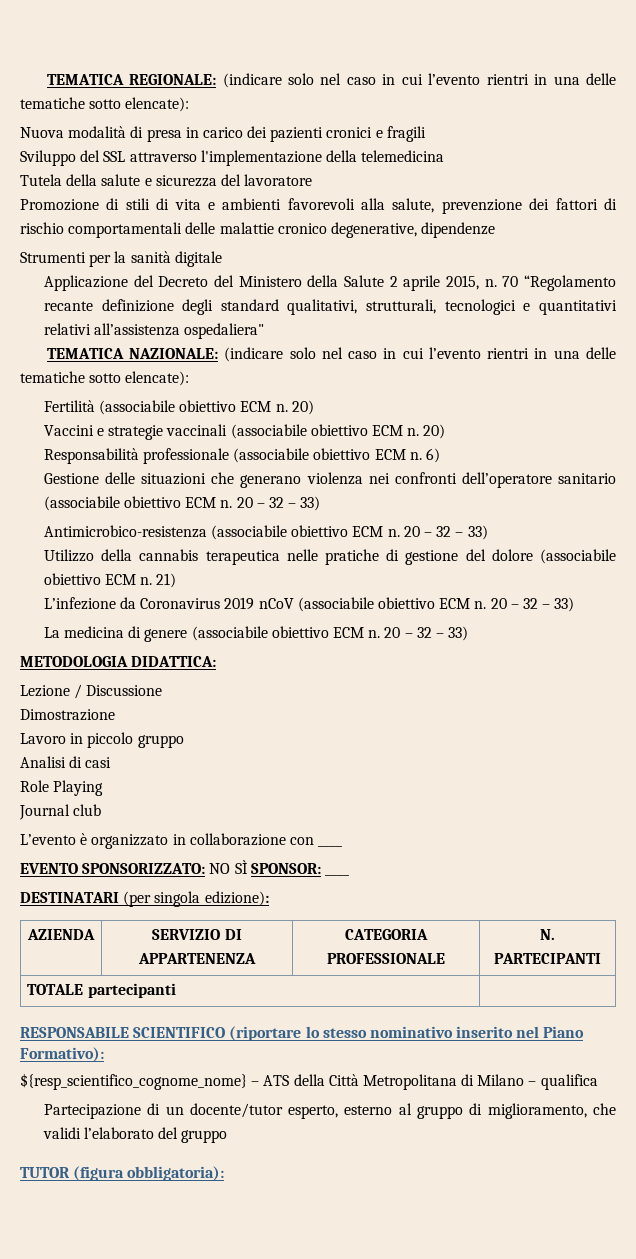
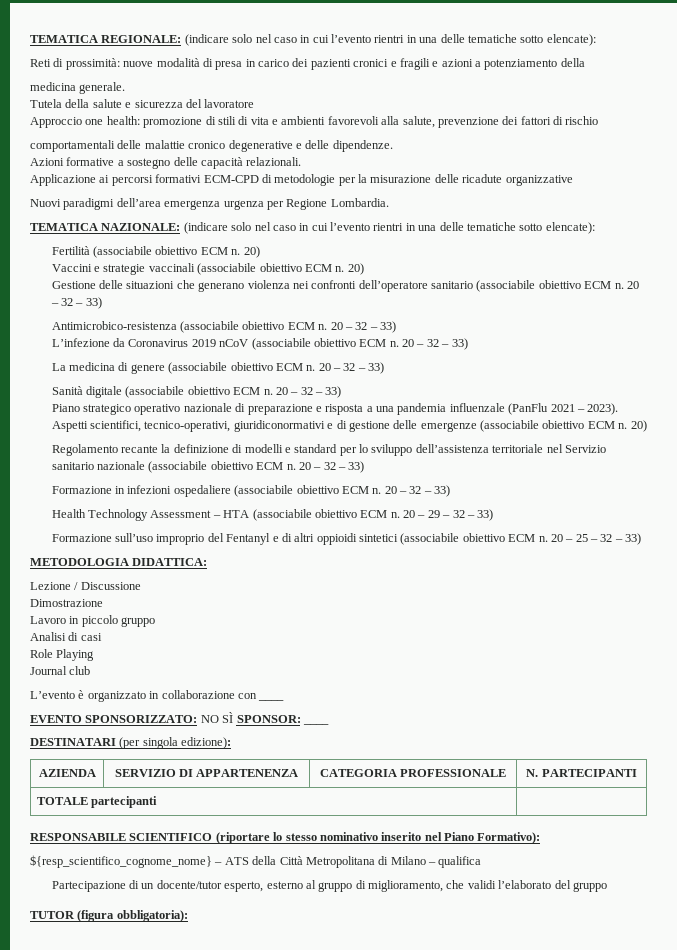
[20,127,64,138] Nuova -> [30,58,154,70] Reti di prossimità: nuove
[20,150,445,166] // Sviluppo del SSL attraverso l'implementazione della telemedicina -> [432,58,585,70] [30,82,126,94] e azioni a potenziamento della // medicina generale.
[20,199,99,211] Promozione -> [30,116,203,128] Approccio one health: promozione
(64, 228) none -> (599, 120) //
[330,222,496,238] [20,251,222,267] [43,275,616,291] [43,299,617,315] [43,323,265,339] degenerative, dipendenze // Strumenti per la sanità digitale // Applicazione del Decreto del Ministero della Salute 2 aprile 2015, n. 70 “Regolamento recante definizione degli standard qualitativi, strutturali, tecnologici e quantitativi relativi all’assistenza ospedaliera" -> [228,140,393,152] [30,157,302,169] [30,174,573,186] [30,198,389,210] degenerative e delle dipendenze. // Azioni formative a sostegno delle capacità relazionali. // Applicazione ai percorsi formativi ECM-CPD di metodologie per la misurazione delle ricadute organizzative // Nuovi paradigmi dell’area emergenza urgenza per Regione Lombardia.
[43,448,441,464] // Responsabilità professionale (associabile obiettivo ECM n. 6) -> (364, 269) none
[43,549,617,565] [43,573,177,588] // Utilizzo della cannabis terapeutica nelle pratiche di gestione del dolore (associabile obiettivo ECM n. 21) -> (397, 327) none
(469, 633) none -> [51,386,342,398] [51,403,619,415] [51,420,647,432] [51,444,606,456] [51,461,365,473] [51,485,451,497] [51,509,494,521] [51,533,642,545] // Sanità digitale (associabile obiettivo ECM n. 20 – 32 – 33) // Piano strategico operativo nazionale di preparazione e risposta a una pandemia influenzale (PanFlu 2021 – 2023). Aspetti scientifici, tecnico-operativi, giuridiconormativi e di gestione delle emergenze (associabile obiettivo ECM n. 20) // Regolamento recante la definizione di modelli e standard per lo sviluppo dell’assistenza territoriale nel Servizio sanitario nazionale (associabile obiettivo ECM n. 20 – 32 – 33) // Formazione in infezioni ospedaliere (associabile obiettivo ECM n. 20 – 32 – 33) // Health Technology Assessment – HTA (associabile obiettivo ECM n. 20 – 29 – 32 – 33) // Formazione sull’uso improprio del Fentanyl e di altri oppioidi sintetici (associabile obiettivo ECM n. 20 – 25 – 32 – 33)

